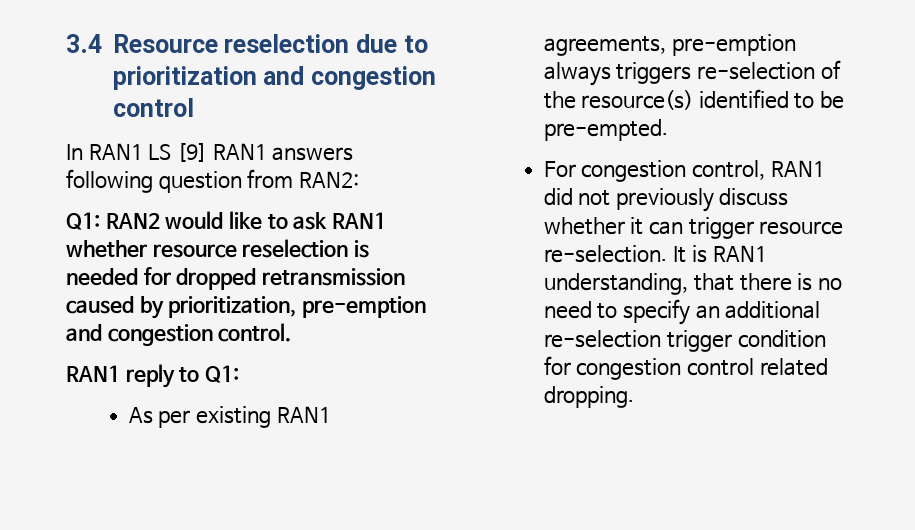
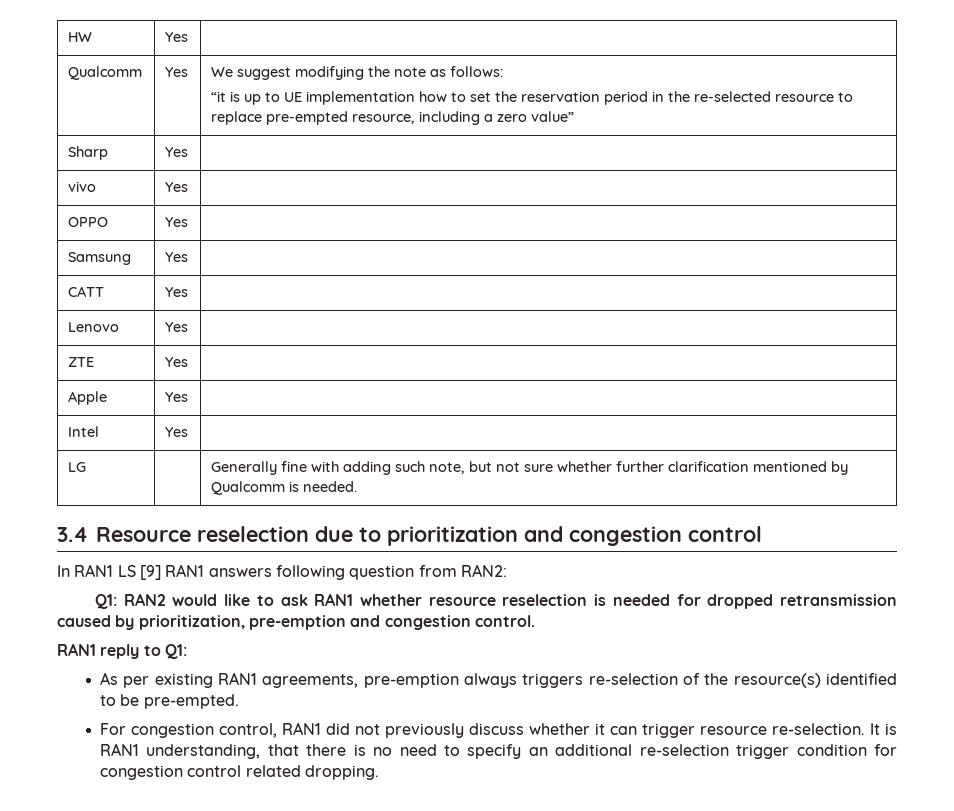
(66, 43) none -> [68,32,93,42] [165,32,189,42] [68,66,143,80] [165,67,189,77] [211,66,504,80] [211,91,854,105] [211,111,575,125] [68,146,109,160] [165,147,189,157] [68,181,97,192] [165,182,189,192] [68,217,109,227] [165,217,189,227] [68,252,132,265] [165,252,189,262] [68,286,105,297] [165,287,189,297] [68,322,120,332] [165,322,189,332] [68,357,95,367] [165,357,189,367] [68,391,108,405] [165,392,189,402] [68,426,100,437] [165,427,189,437] [68,462,87,472] [211,461,849,475] [211,481,358,495] HW | Yes | // Qualcomm | Yes | We suggest modifying the note as follows: // “it is up to UE implementation how to set the reservation period in the re-selected resource to replace pre-empted resource, including a zero value” // Sharp | Yes | // vivo | Yes | // OPPO | Yes | // Samsung | Yes | // CATT | Yes | // Lenovo | Yes | // ZTE | Yes | // Apple | Yes | // Intel | Yes | // LG | | Generally fine with adding such note, but not sure whether further clarification mentioned by Qualcomm is needed. //

